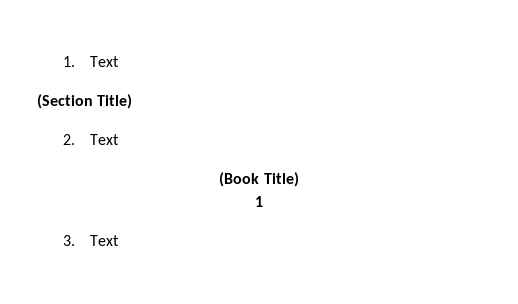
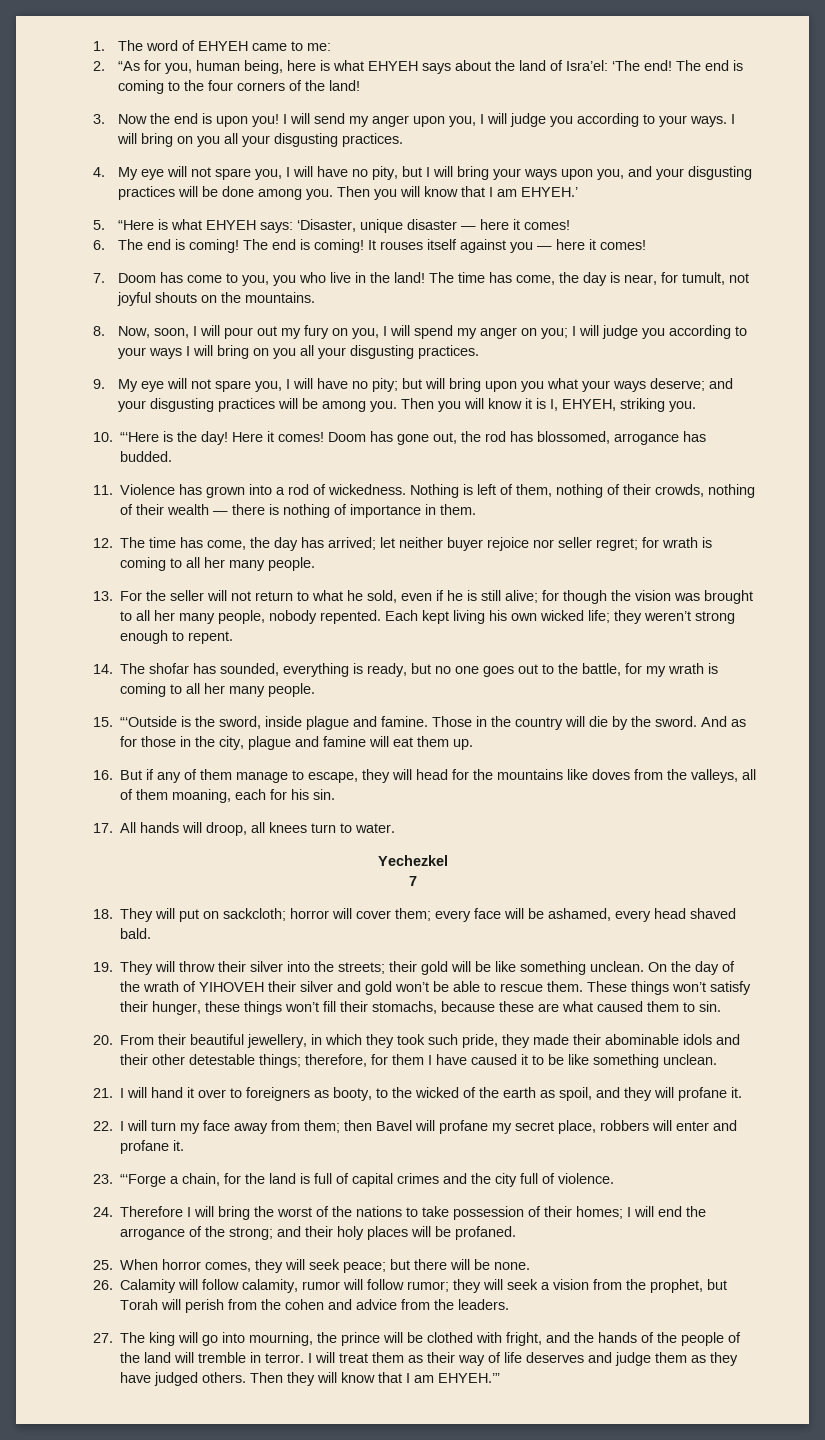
[89,56,119,67] [37,94,133,109] [63,134,119,145] [219,172,299,187] [255,196,263,207] [63,235,119,246] Text // (Section Title) // 2. Text // (Book Title) // 1 // 3. Text -> [117,40,331,51] [92,60,743,74] [117,80,360,94] [92,113,735,127] [116,133,403,147] [92,166,752,180] [117,186,578,200] [92,219,570,233] [92,239,646,253] [92,272,749,286] [116,292,315,306] [92,325,747,339] [117,345,479,359] [92,378,733,392] [117,398,696,412] [92,431,707,445] [120,451,173,462] [92,484,756,498] [120,504,477,518] [92,537,713,551] [120,557,316,571] [92,590,754,604] [120,610,736,624] [120,630,234,644] [92,663,719,677] [120,683,316,697] [92,716,747,730] [120,736,474,750] [92,769,757,783] [120,789,336,803] [92,822,396,836] [377,855,448,866] [408,876,417,886] [92,908,737,922] [120,928,152,939] [92,961,736,975] [120,981,752,995] [120,1001,722,1015] [92,1034,741,1048] [120,1054,718,1068] [92,1087,743,1101] [92,1120,738,1134] [120,1140,185,1154] [92,1173,615,1187] [92,1206,707,1220] [120,1226,517,1240] [92,1259,531,1273] [92,1279,728,1293] [120,1299,510,1313] [92,1332,742,1346] [120,1352,739,1366] [120,1372,501,1386] The word of EHYEH came to me: // 2. “As for you, human being, here is what EHYEH says about the land of Isra’el: ‘The end! The end is coming to the four corners of the land! // 3. Now the end is upon you! I will send my anger upon you, I will judge you according to your ways. I will bring on you all your disgusting practices. // 4. My eye will not spare you, I will have no pity, but I will bring your ways upon you, and your disgusting practices will be done among you. Then you will know that I am EHYEH.’ // 5. “Here is what EHYEH says: ‘Disaster, unique disaster — here it comes! // 6. The end is coming! The end is coming! It rouses itself against you — here it comes! // 7. Doom has come to you, you who live in the land! The time has come, the day is near, for tumult, not joyful shouts on the mountains. // 8. Now, soon, I will pour out my fury on you, I will spend my anger on you; I will judge you according to your ways I will bring on you all your disgusting practices. // 9. My eye will not spare you, I will have no pity; but will bring upon you what your ways deserve; and your disgusting practices will be among you. Then you will know it is I, EHYEH, striking you. // 10. “‘Here is the day! Here it comes! Doom has gone out, the rod has blossomed, arrogance has budded. // 11. Violence has grown into a rod of wickedness. Nothing is left of them, nothing of their crowds, nothing of their wealth — there is nothing of importance in them. // 12. The time has come, the day has arrived; let neither buyer rejoice nor seller regret; for wrath is coming to all her many people. // 13. For the seller will not return to what he sold, even if he is still alive; for though the vision was brought to all her many people, nobody repented. Each kept living his own wicked life; they weren’t strong enough to repent. // 14. The shofar has sounded, everything is ready, but no one goes out to the battle, for my wrath is coming to all her many people. // 15. “‘Outside is the sword, inside plague and famine. Those in the country will die by the sword. And as for those in the city, plague and famine will eat them up. // 16. But if any of them manage to escape, they will head for the mountains like doves from the valleys, all of them moaning, each for his sin. // 17. All hands will droop, all knees turn to water. // Yechezkel // 7 // 18. They will put on sackcloth; horror will cover them; every face will be ashamed, every head shaved bald. // 19. They will throw their silver into the streets; their gold will be like something unclean. On the day of the wrath of YIHOVEH their silver and gold won’t be able to rescue them. These things won’t satisfy their hunger, these things won’t fill their stomachs, because these are what caused them to sin. // 20. From their beautiful jewellery, in which they took such pride, they made their abominable idols and their other detestable things; therefore, for them I have caused it to be like something unclean. // 21. I will hand it over to foreigners as booty, to the wicked of the earth as spoil, and they will profane it. // 22. I will turn my face away from them; then Bavel will profane my secret place, robbers will enter and profane it. // 23. “‘Forge a chain, for the land is full of capital crimes and the city full of violence. // 24. Therefore I will bring the worst of the nations to take possession of their homes; I will end the arrogance of the strong; and their holy places will be profaned. // 25. When horror comes, they will seek peace; but there will be none. // 26. Calamity will follow calamity, rumor will follow rumor; they will seek a vision from the prophet, but Torah will perish from the cohen and advice from the leaders. // 27. The king will go into mourning, the prince will be clothed with fright, and the hands of the people of the land will tremble in terror. I will treat them as their way of life deserves and judge them as they have judged others. Then they will know that I am EHYEH.’”

